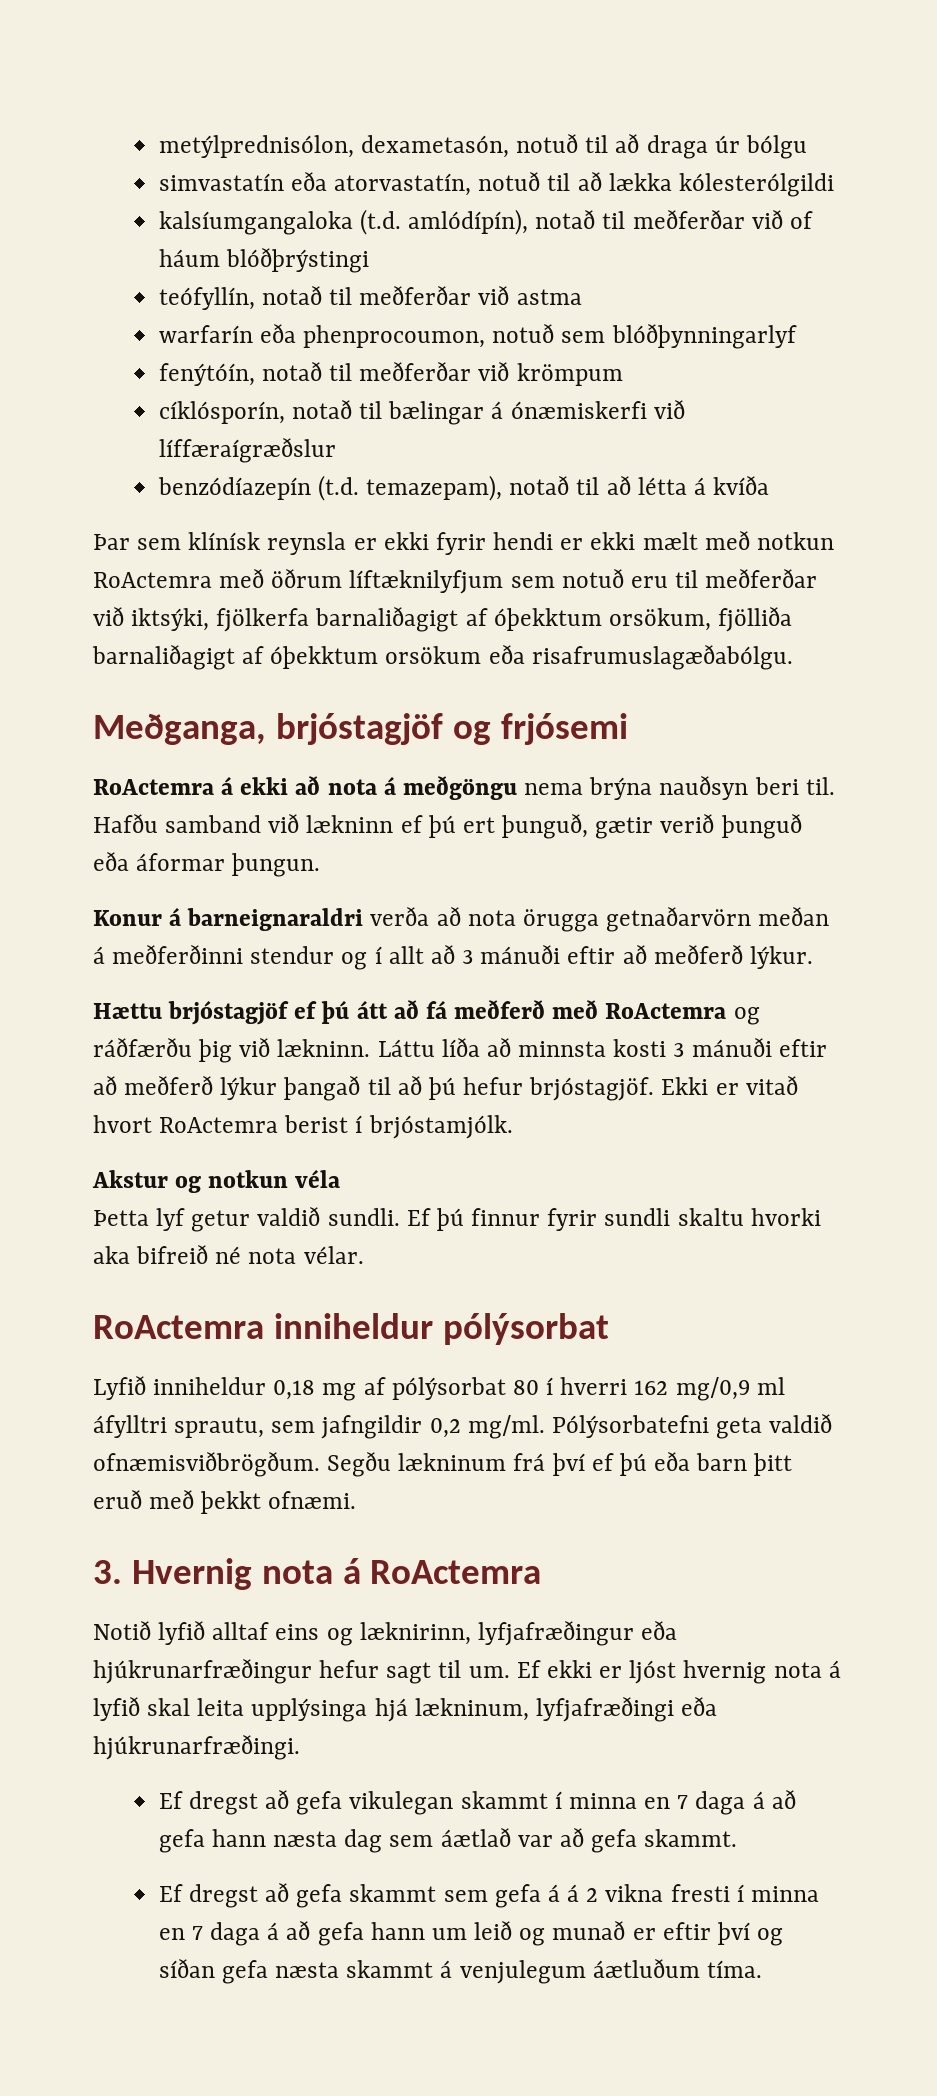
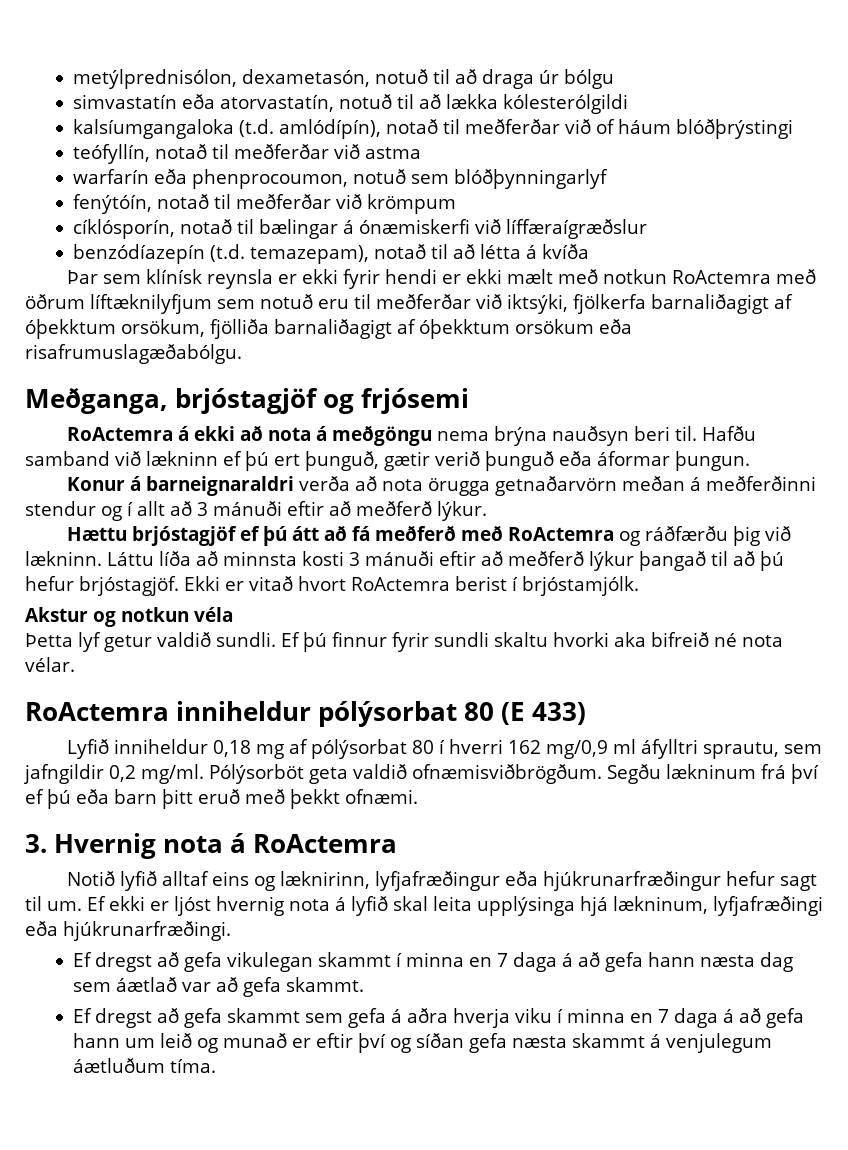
(609, 1329) none -> [464,702,587,725] 80 (E 433)
[551,1415,709,1438] Pólýsorbatefni -> [209,764,304,784] Pólýsorböt
[567,1884,730,1902] á 2 vikna fresti -> [407,1008,553,1028] aðra hverja viku

